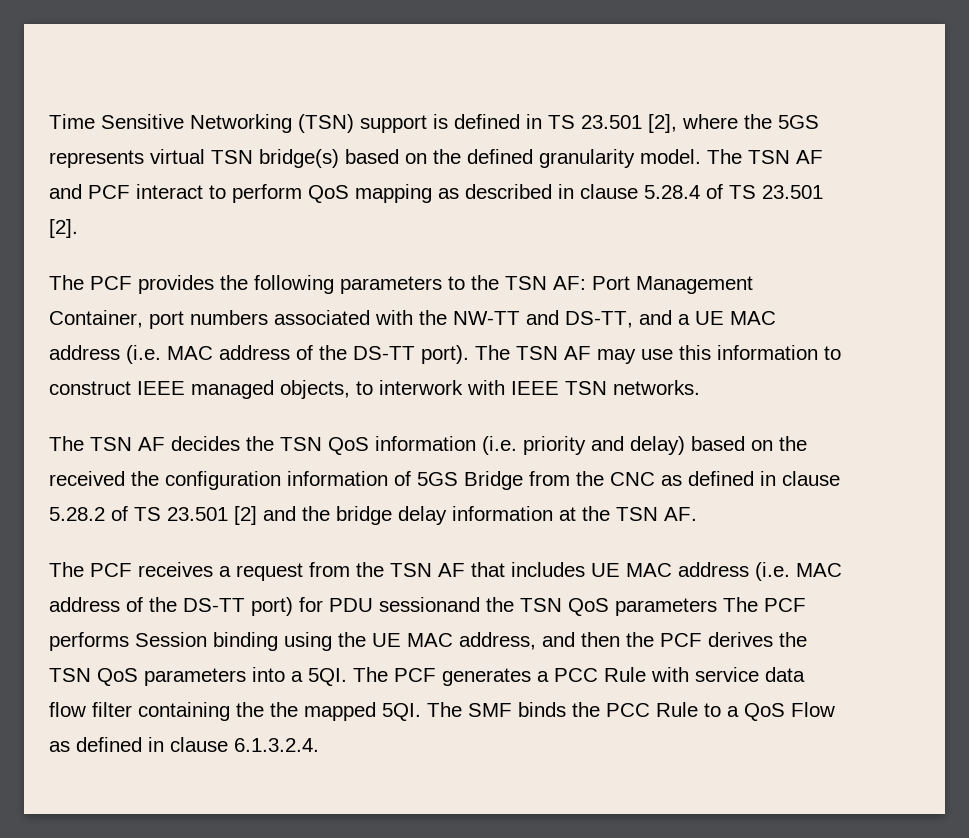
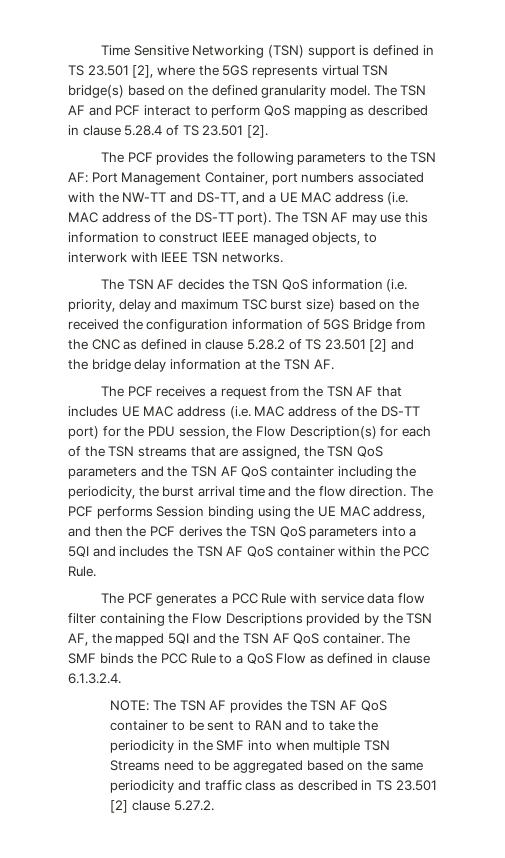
[523,436,685,455] priority and delay) -> [68,299,335,312] priority, delay and maximum TSC burst size)
[329,597,717,616] PDU sessionand the TSN QoS parameters -> [124,426,431,439] [68,446,383,459] [68,466,417,479] [68,486,407,499] the PDU session, the Flow Description(s) for each of the TSN streams that are assigned, the TSN QoS parameters and the TSN AF QoS containter including the periodicity, the burst arrival time and the flow direction.
[308,668,347,686] 5QI. -> [68,546,430,557] [68,566,96,577] 5QI and includes the TSN AF QoS container within the PCC Rule. //
[270,702,421,721] the mapped 5QI. -> [191,613,433,626] [68,633,384,646] Flow Descriptions provided by the TSN AF, the mapped 5QI and the TSN AF QoS container.
(319, 745) none -> [110,700,387,713] [110,720,379,731] [110,740,391,753] [110,760,423,773] [110,780,437,793] [110,800,214,813] // NOTE: The TSN AF provides the TSN AF QoS container to be sent to RAN and to take the periodicity in the SMF into when multiple TSN Streams need to be aggregated based on the same periodicity and traffic class as described in TS 23.501 [2] clause 5.27.2.

